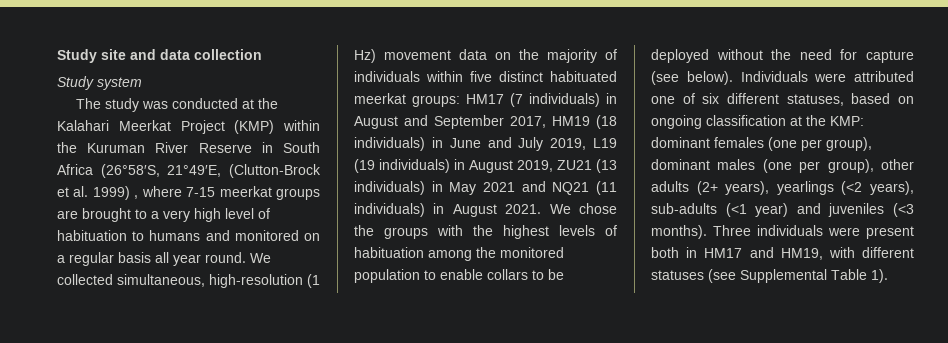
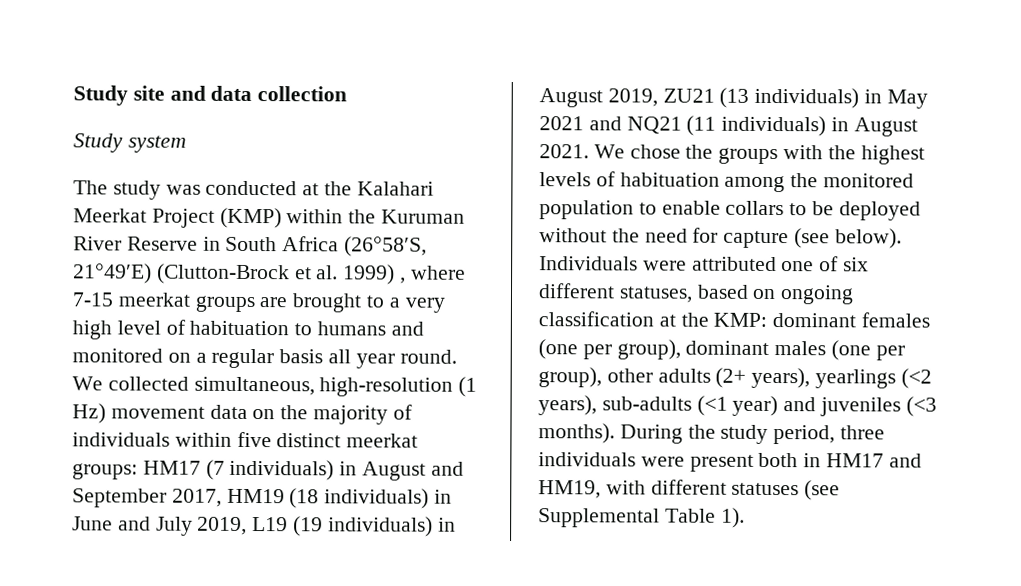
[167,165,222,177] 21°49′E, -> [73,263,152,284] 21°49′E)
[550,71,617,82] habituated -> (342, 440) none
[713,225,751,236] Three -> [619,424,886,445] During the study period, three

